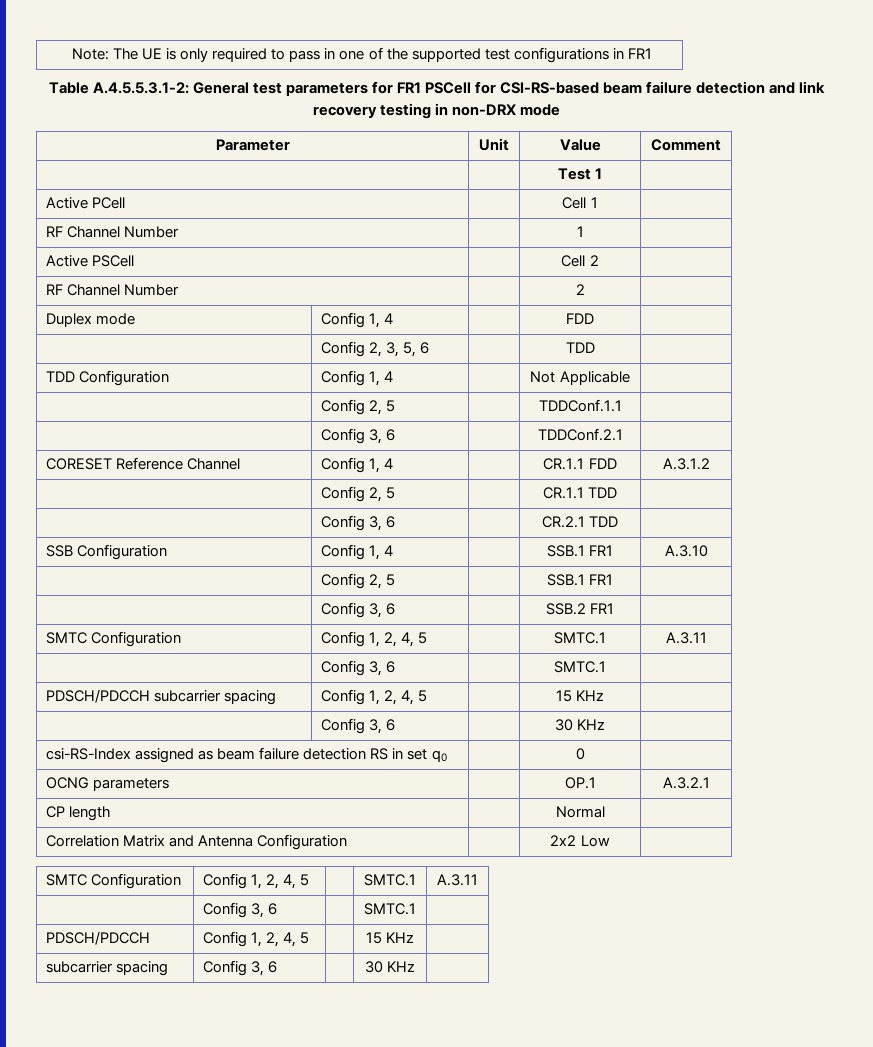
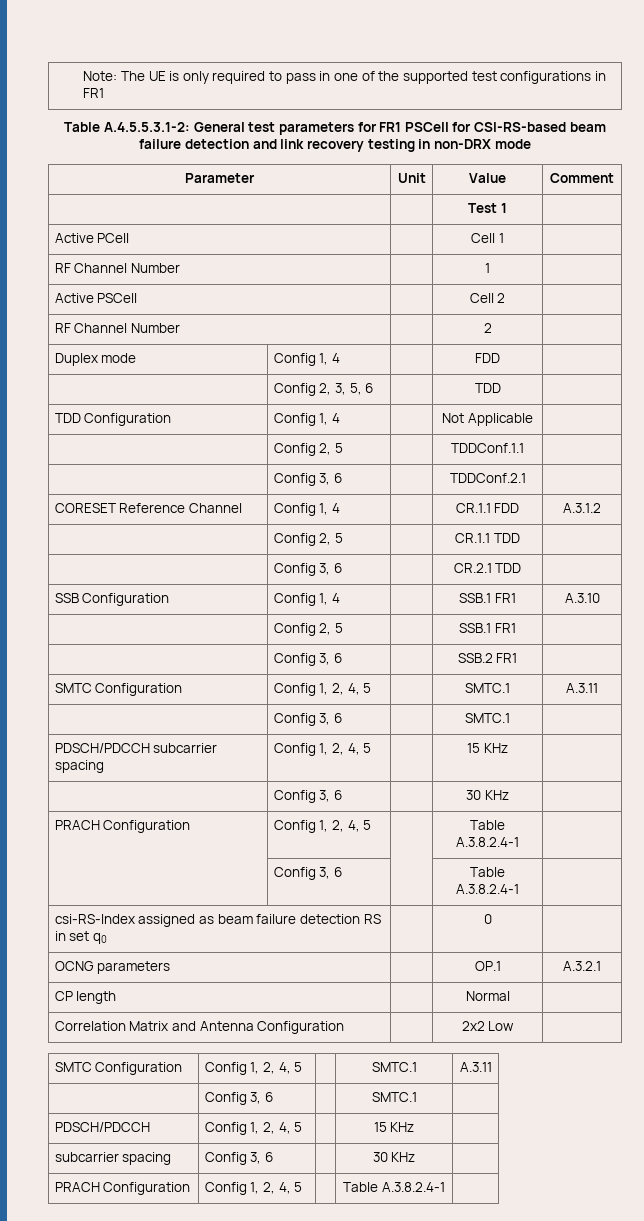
(606, 724) none -> [54,820,191,833] [273,820,372,833] [470,820,505,830] [456,837,519,847] [273,867,342,880] [470,867,505,877] [456,884,519,894] // PRACH Configuration | Config 1, 2, 4, 5 | | Table A.3.8.2.4-1 | // | Config 3, 6 | | Table A.3.8.2.4-1 |
(416, 966) none -> [54,1182,191,1195] [204,1182,303,1195] [343,1182,445,1192] // PRACH Configuration | Config 1, 2, 4, 5 | | Table A.3.8.2.4-1 |

